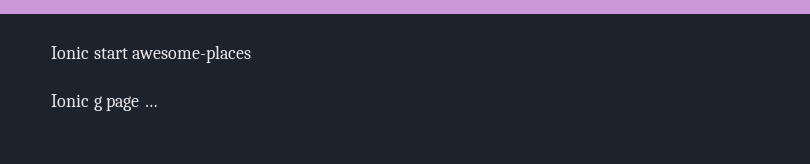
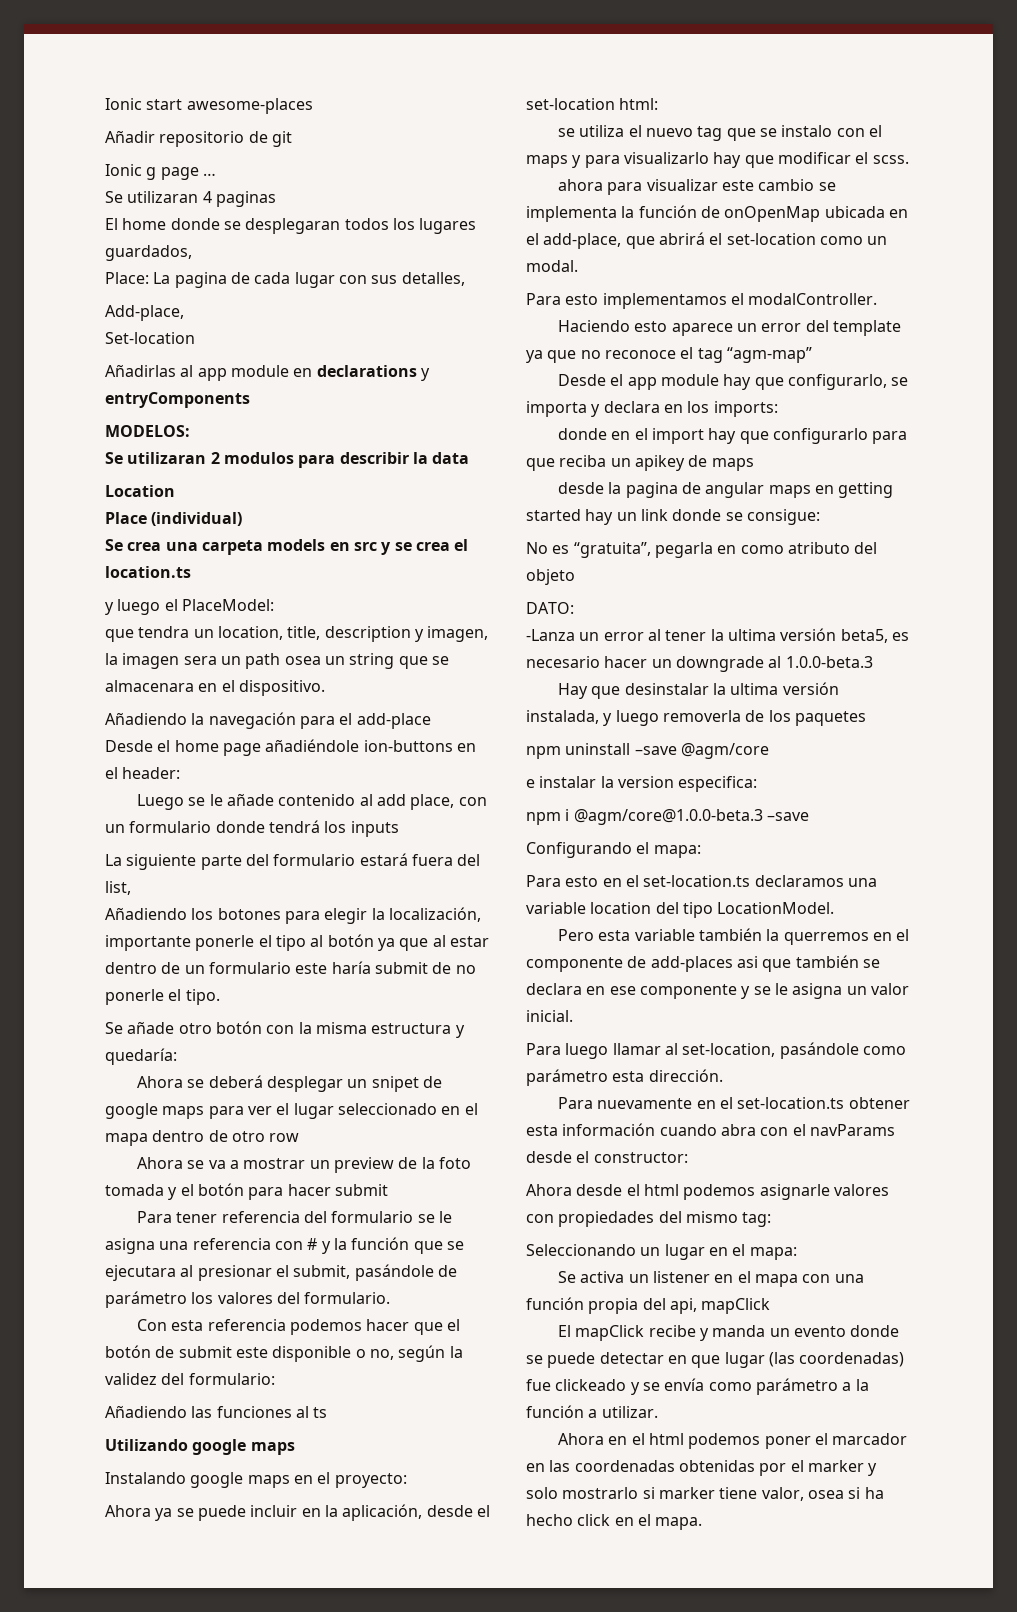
(252, 54) none -> [105,130,292,147] // Añadir repositorio de git
(159, 105) none -> [105,191,276,207] [105,218,477,234] [105,245,192,261] [105,272,465,288] [105,305,184,321] [105,332,195,344] [105,364,430,381] [105,392,250,408] [105,425,190,437] [105,452,470,468] [105,485,175,497] [105,512,243,526] [105,539,469,555] [105,566,191,578] [105,599,274,615] [105,626,489,642] [105,653,449,669] [105,680,325,696] [105,712,431,729] [105,739,476,756] [105,767,181,779] [137,793,487,810] [105,820,399,837] [105,853,481,870] [105,881,131,895] [105,907,481,924] [105,934,489,951] [105,961,476,974] [105,989,220,1005] [105,1021,465,1038] [105,1048,177,1065] [137,1075,442,1092] [105,1103,478,1119] [105,1130,300,1146] [137,1157,471,1173] [105,1183,388,1200] [137,1211,452,1223] [105,1237,464,1254] [105,1264,457,1281] [105,1291,391,1308] [137,1319,460,1335] [105,1345,463,1362] [105,1373,275,1385] [105,1405,328,1418] [105,1439,295,1455] [105,1472,407,1488] [105,1504,490,1521] [526,98,659,110] [558,125,882,141] [526,152,909,168] [558,179,836,195] [526,205,908,222] [526,232,888,249] [526,260,578,272] [526,293,878,309] [558,320,901,336] [526,347,812,363] [558,374,909,390] [526,401,778,417] [558,428,908,444] [526,455,754,471] [558,482,894,498] [526,509,820,525] [526,542,878,558] [526,569,575,585] [526,602,574,614] [526,628,909,643] [526,656,873,672] [558,682,839,699] [526,710,866,726] [526,743,769,759] [526,776,758,792] [526,809,809,825] [526,842,701,858] [526,875,877,887] [526,902,835,918] [558,928,910,945] [526,955,880,972] [526,983,909,999] [526,1010,573,1022] [526,1042,906,1059] [526,1069,723,1086] [558,1097,910,1109] [526,1123,895,1136] [526,1151,688,1163] [526,1184,889,1200] [526,1211,772,1227] [526,1244,797,1260] [558,1271,864,1287] [526,1297,771,1314] [558,1325,900,1341] [526,1352,905,1368] [526,1378,869,1395] [526,1405,658,1418] [558,1433,908,1449] [526,1460,878,1476] [526,1487,884,1501] [526,1514,703,1530] // Se utilizaran 4 paginas // El home donde se desplegaran todos los lugares guardados, // Place: La pagina de cada lugar con sus detalles, // Add-place, // Set-location // Añadirlas al app module en declarations y entryComponents // MODELOS: // Se utilizaran 2 modulos para describir la data // Location // Place (individual) // Se crea una carpeta models en src y se crea el location.ts // y luego el PlaceModel: // que tendra un location, title, description y imagen, la imagen sera un path osea un string que se almacenara en el dispositivo. // Añadiendo la navegación para el add-place // Desde el home page añadiéndole ion-buttons en el header: // Luego se le añade contenido al add place, con un formulario donde tendrá los inputs // La siguiente parte del formulario estará fuera del list, // Añadiendo los botones para elegir la localización, importante ponerle el tipo al botón ya que al estar dentro de un formulario este haría submit de no ponerle el tipo. // Se añade otro botón con la misma estructura y quedaría: // Ahora se deberá desplegar un snipet de google maps para ver el lugar seleccionado en el mapa dentro de otro row // Ahora se va a mostrar un preview de la foto tomada y el botón para hacer submit // Para tener referencia del formulario se le asigna una referencia con # y la función que se ejecutara al presionar el submit, pasándole de parámetro los valores del formulario. // Con esta referencia podemos hacer que el botón de submit este disponible o no, según la validez del formulario: // Añadiendo las funciones al ts // Utilizando google maps // Instalando google maps en el proyecto: // Ahora ya se puede incluir en la aplicación, desde el set-location html: // se utiliza el nuevo tag que se instalo con el maps y para visualizarlo hay que modificar el scss. // ahora para visualizar este cambio se implementa la función de onOpenMap ubicada en el add-place, que abrirá el set-location como un modal. // Para esto implementamos el modalController. // Haciendo esto aparece un error del template ya que no reconoce el tag “agm-map” // Desde el app module hay que configurarlo, se importa y declara en los imports: // donde en el import hay que configurarlo para que reciba un apikey de maps // desde la pagina de angular maps en getting started hay un link donde se consigue: // No es “gratuita”, pegarla en como atributo del objeto // DATO: // -Lanza un error al tener la ultima versión beta5, es necesario hacer un downgrade al 1.0.0-beta.3 // Hay que desinstalar la ultima versión instalada, y luego removerla de los paquetes // npm uninstall –save @agm/core // e instalar la version especifica: // npm i @agm/core@1.0.0-beta.3 –save // Configurando el mapa: // Para esto en el set-location.ts declaramos una variable location del tipo LocationModel. // Pero esta variable también la querremos en el componente de add-places asi que también se declara en ese componente y se le asigna un valor inicial. // Para luego llamar al set-location, pasándole como parámetro esta dirección. // Para nuevamente en el set-location.ts obtener esta información cuando abra con el navParams desde el constructor: // Ahora desde el html podemos asignarle valores con propiedades del mismo tag: // Seleccionando un lugar en el mapa: // Se activa un listener en el mapa con una función propia del api, mapClick // El mapClick recibe y manda un evento donde se puede detectar en que lugar (las coordenadas) fue clickeado y se envía como parámetro a la función a utilizar. // Ahora en el html podemos poner el marcador en las coordenadas obtenidas por el marker y solo mostrarlo si marker tiene valor, osea si ha hecho click en el mapa.

